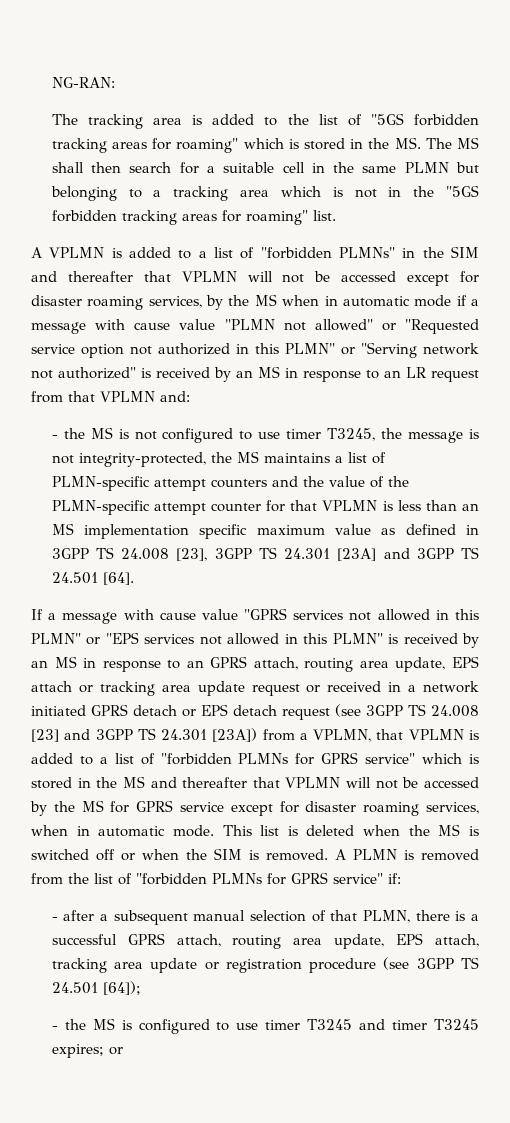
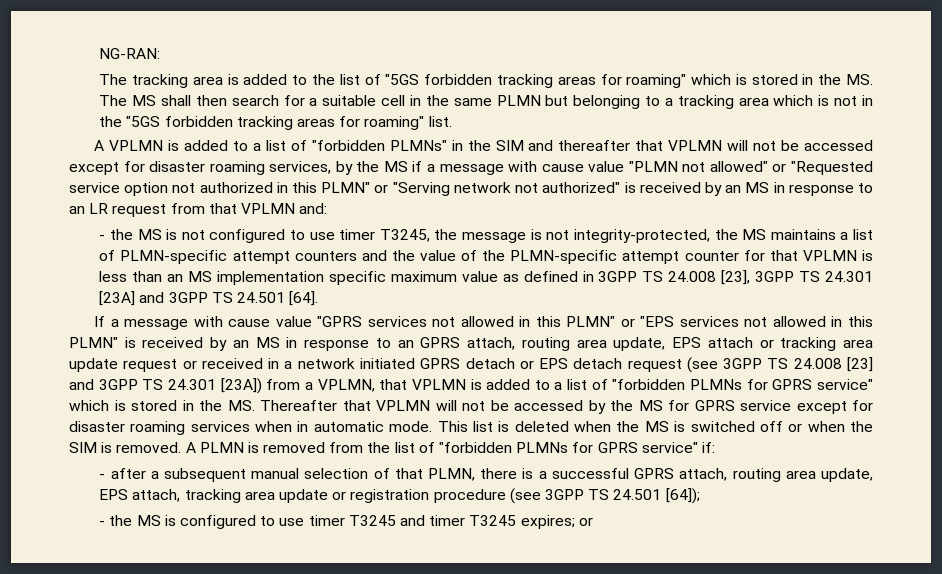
[282,295,452,307] when in automatic mode -> (408, 166) none
[122,776,248,788] MS and thereafter -> [227,400,337,411] MS. Thereafter
[426,802,480,814] services, -> [190,421,250,432] services

